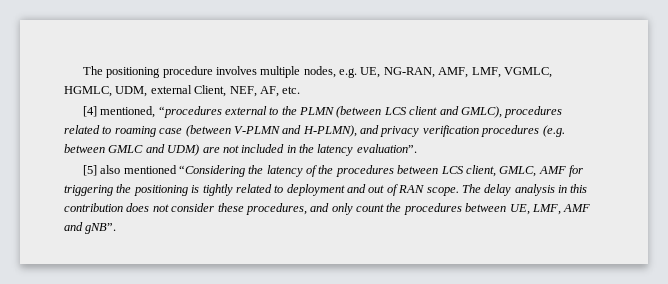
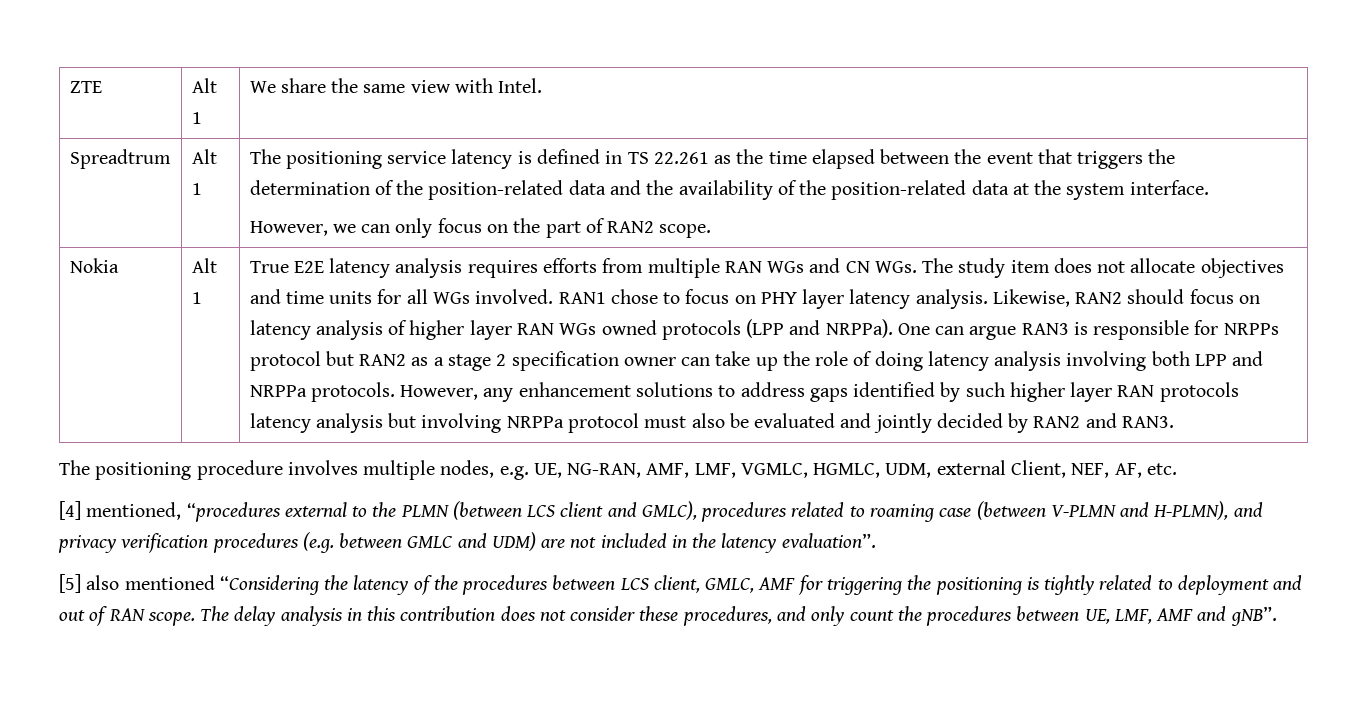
(82, 70) none -> [69,81,102,93] [191,78,217,93] [191,112,202,124] [249,78,543,93] [69,149,171,169] [191,149,217,164] [191,183,202,195] [249,149,1176,169] [249,180,1209,200] [249,218,712,238] [69,258,119,273] [191,258,217,273] [191,292,202,304] [249,258,1284,278] [249,289,1260,309] [249,319,1279,340] [249,351,1264,371] [249,382,1239,402] [249,413,1174,433] ZTE | Alt 1 | We share the same view with Intel. // Spreadtrum | Alt 1 | The positioning service latency is defined in TS 22.261 as the time elapsed between the event that triggers the determination of the position-related data and the availability of the position-related data at the system interface. // However, we can only focus on the part of RAN2 scope. // Nokia | Alt 1 | True E2E latency analysis requires efforts from multiple RAN WGs and CN WGs. The study item does not allocate objectives and time units for all WGs involved. RAN1 chose to focus on PHY layer latency analysis. Likewise, RAN2 should focus on latency analysis of higher layer RAN WGs owned protocols (LPP and NRPPa). One can argue RAN3 is responsible for NRPPs protocol but RAN2 as a stage 2 specification owner can take up the role of doing latency analysis involving both LPP and NRPPa protocols. However, any enhancement solutions to address gaps identified by such higher layer RAN protocols latency analysis but involving NRPPa protocol must also be evaluated and jointly decided by RAN2 and RAN3. //

